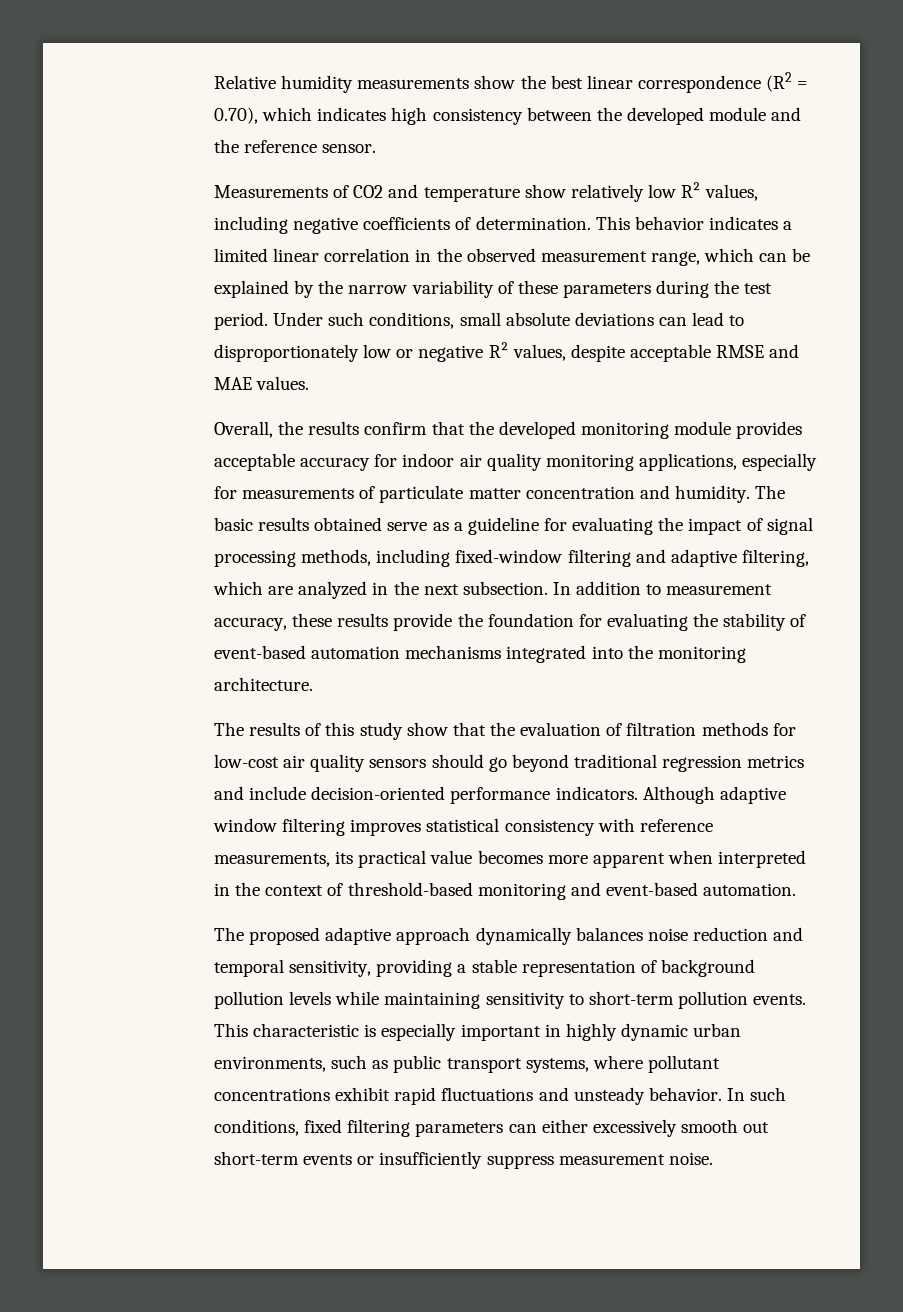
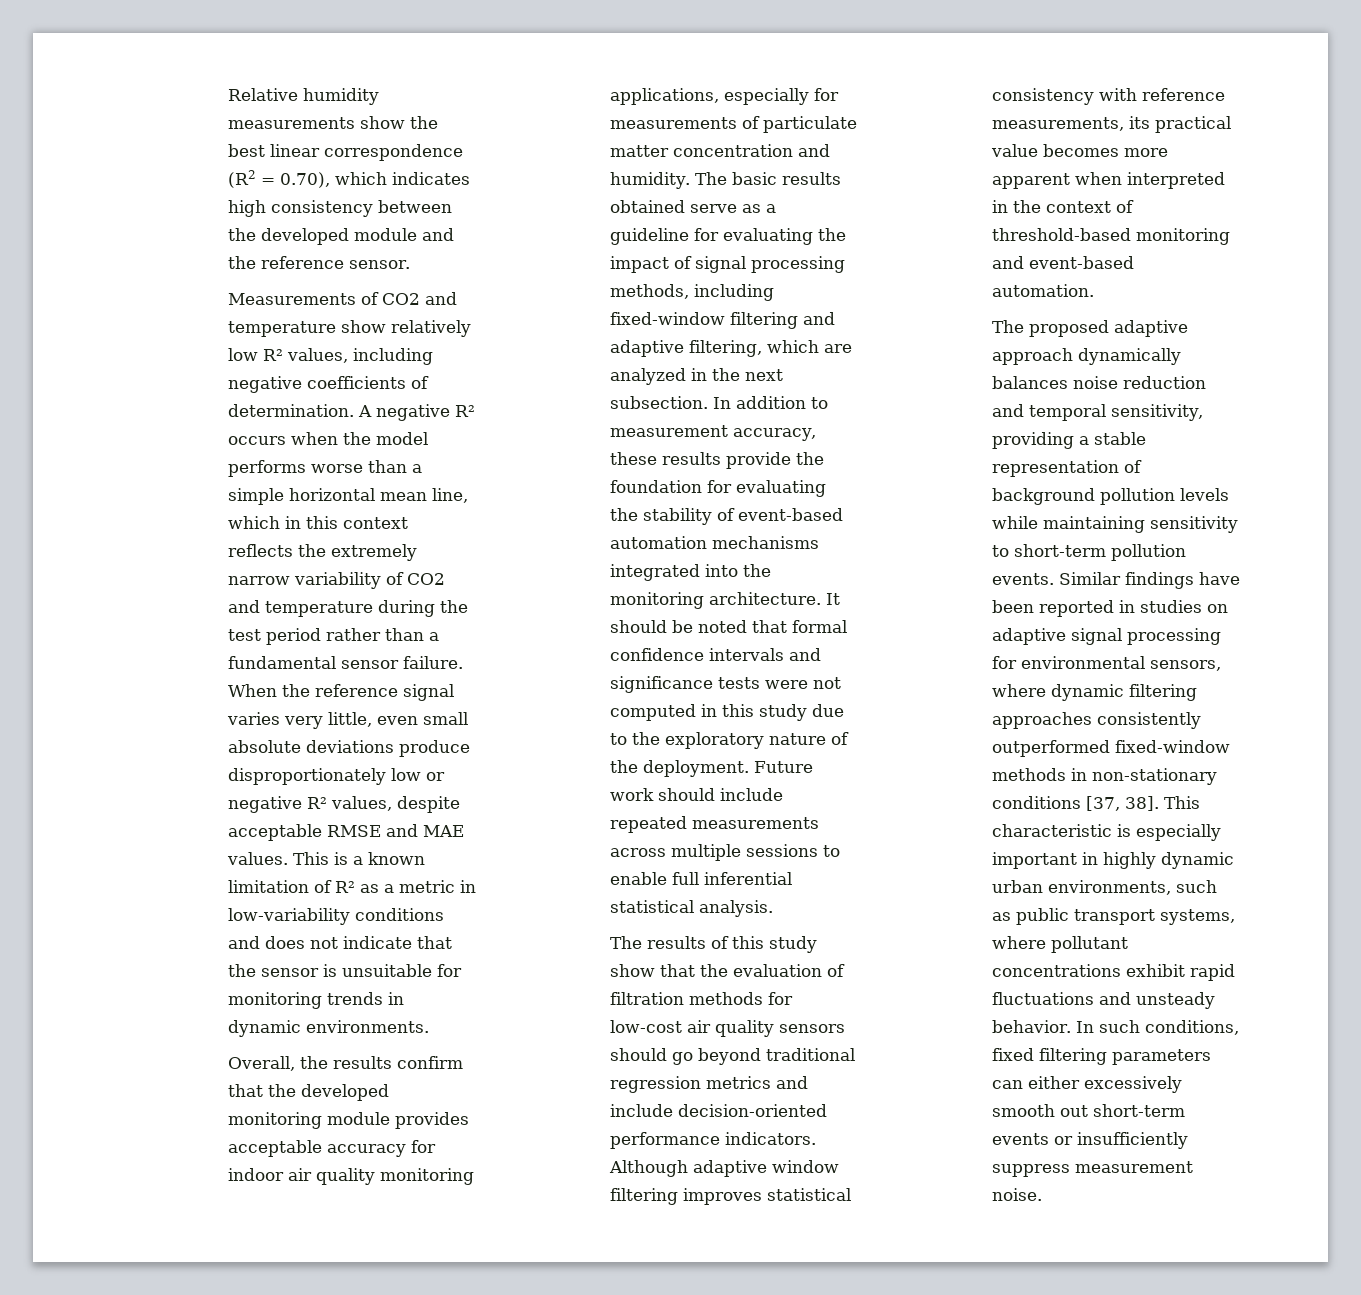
[595,216,793,230] [214,248,811,266] [214,280,773,298] [214,312,745,330] This behavior indicates a limited linear correlation in the observed measurement range, which can be explained by the narrow variability of these parameters during the test period. Under such conditions, small absolute deviations can lead to -> [357,404,475,421] [227,432,428,445] [227,460,422,477] [227,488,468,505] [227,516,408,529] [227,544,417,561] [227,572,445,589] [227,600,468,617] [227,628,439,645] [227,656,463,669] [227,684,454,701] [226,712,468,729] [227,740,470,757] A negative R² occurs when the model performs worse than a simple horizontal mean line, which in this context reflects the extremely narrow variability of CO2 and temperature during the test period rather than a fundamental sensor failure. When the reference signal varies very little, even small absolute deviations produce
(310, 383) none -> [292,852,425,865] [227,880,476,893] [227,908,444,925] [227,936,452,949] [227,964,462,977] [227,992,404,1009] [227,1020,429,1037] This is a known limitation of R² as a metric in low-variability conditions and does not indicate that the sensor is unsuitable for monitoring trends in dynamic environments.
(314, 684) none -> [825,593,840,605] [609,620,847,633] [609,648,821,661] [609,676,841,693] [609,704,844,721] [609,732,849,749] [609,760,813,777] [609,788,783,801] [609,816,819,833] [609,844,840,861] [609,872,792,885] [609,900,773,917] It should be noted that formal confidence intervals and significance tests were not computed in this study due to the exploratory nature of the deployment. Future work should include repeated measurements across multiple sessions to enable full inferential statistical analysis.
(807, 999) none -> [1058,572,1240,589] [991,600,1228,617] [991,628,1221,645] [991,656,1221,671] [991,684,1197,701] [991,712,1201,729] [991,740,1230,757] [991,768,1217,785] [991,796,1159,811] Similar findings have been reported in studies on adaptive signal processing for environmental sensors, where dynamic filtering approaches consistently outperformed fixed-window methods in non-stationary conditions [37, 38].

